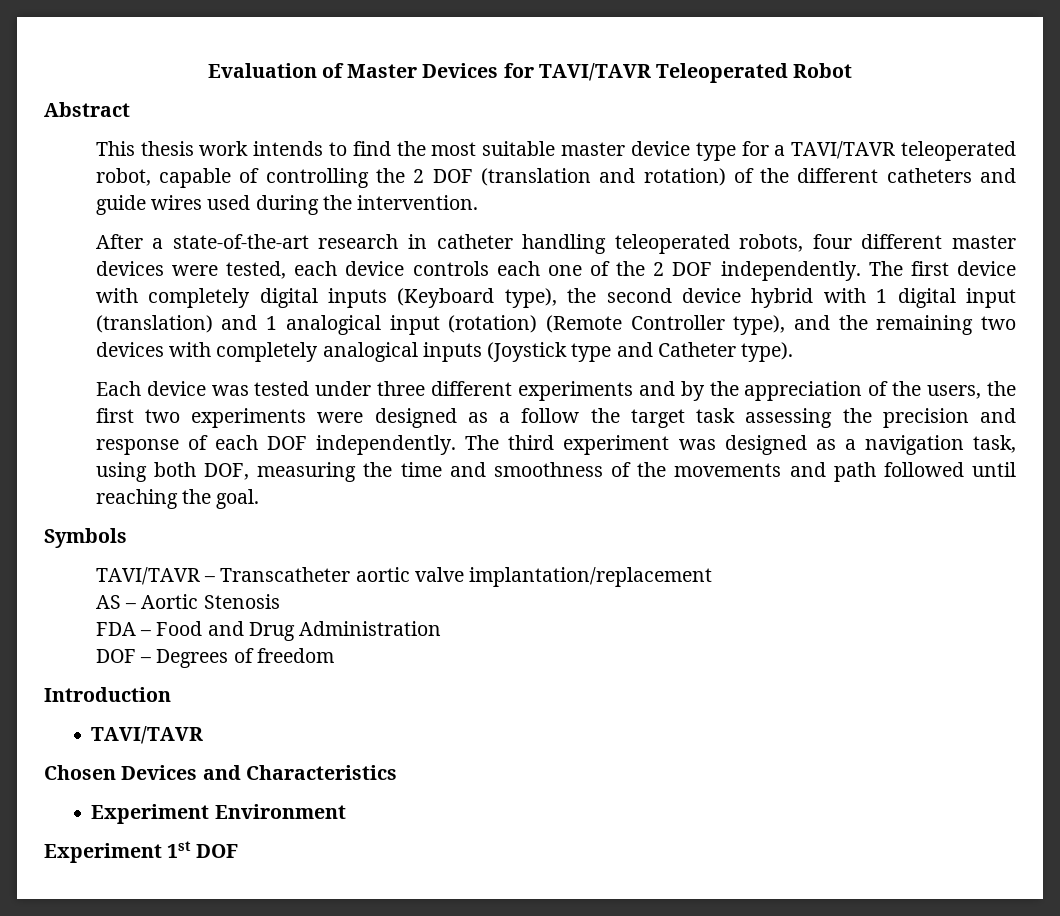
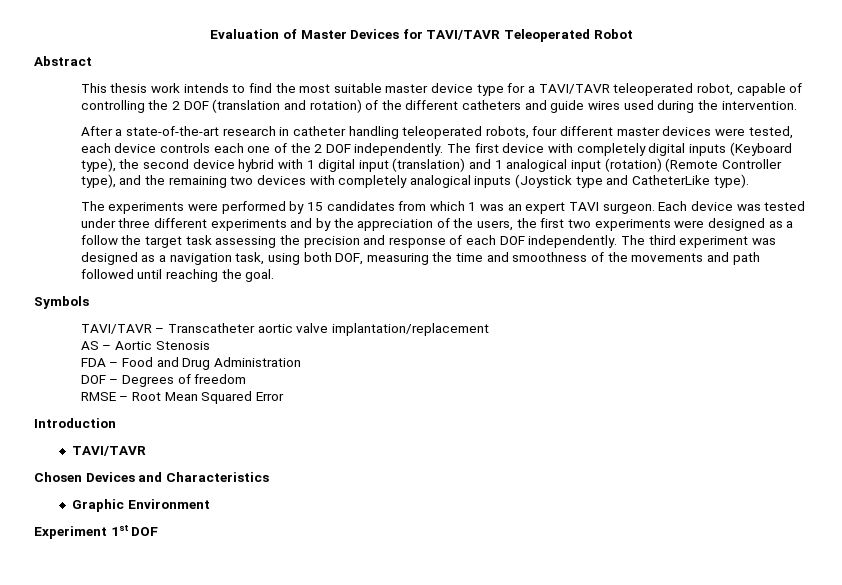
[657,342,736,357] Catheter -> [632,175,711,185] CatheterLike
(794, 352) none -> [80,201,655,214] The experiments were performed by 15 candidates from which 1 was an expert TAVI surgeon.
(334, 655) none -> [80,391,284,404] // RMSE – Root Mean Squared Error
[91,804,210,824] Experiment -> [72,499,125,512] Graphic

